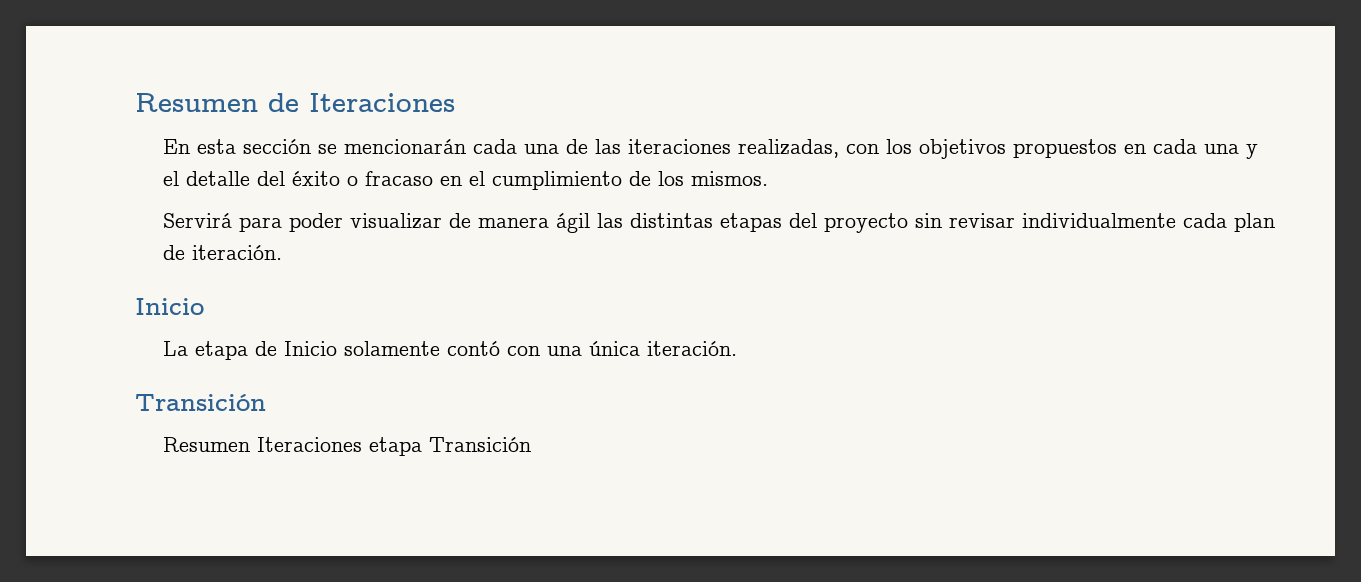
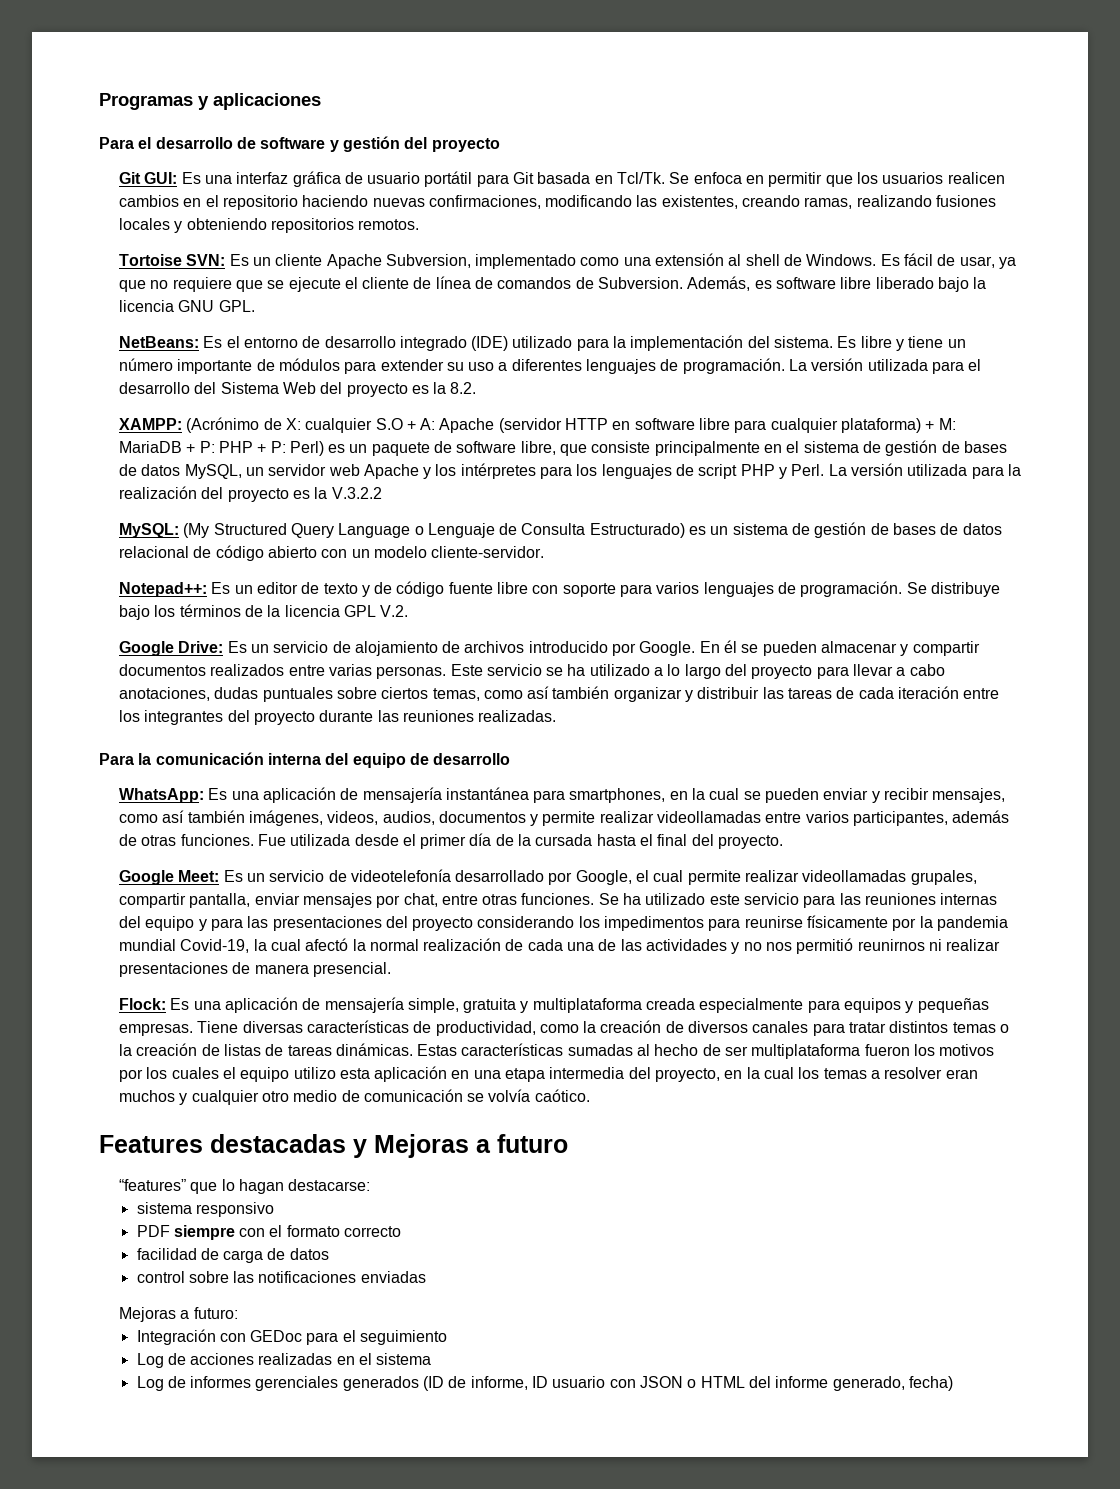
[135,93,455,112] [163,139,1259,159] [163,171,769,190] [163,213,1276,233] [163,245,283,260] [135,298,204,315] [163,341,738,360] [135,394,266,411] [163,437,532,456] Resumen de Iteraciones // En esta sección se mencionarán cada una de las iteraciones realizadas, con los objetivos propuestos en cada una y el detalle del éxito o fracaso en el cumplimiento de los mismos. // Servirá para poder visualizar de manera ágil las distintas etapas del proyecto sin revisar individualmente cada plan de iteración. // Inicio // La etapa de Inicio solamente contó con una única iteración. // Transición // Resumen Iteraciones etapa Transición -> [99,93,321,110] [99,136,500,152] [118,171,1005,187] [118,195,997,210] [118,218,420,233] [118,253,1016,269] [118,276,987,292] [118,300,255,312] [118,335,966,351] [118,358,982,374] [118,382,477,397] [118,417,956,433] [118,440,1007,456] [118,463,1021,479] [118,486,382,502] [118,522,1002,538] [118,545,545,561] [118,581,1000,597] [118,604,409,620] [118,640,980,656] [118,664,945,679] [118,686,1000,702] [118,710,557,725] [99,752,511,768] [118,787,1006,803] [118,810,1010,826] [118,833,784,849] [118,869,977,885] [118,893,998,908] [118,915,1009,931] [118,938,1001,954] [118,962,391,977] [118,997,989,1013] [118,1020,1010,1036] [118,1043,995,1059] [118,1066,978,1082] [118,1089,590,1105] [99,1134,568,1158] [118,1179,371,1194] [136,1202,274,1217] [136,1225,402,1240] [136,1248,329,1263] [136,1271,426,1283] [118,1307,238,1322] [136,1329,448,1345] [136,1353,432,1368] [136,1376,953,1391] Programas y aplicaciones // Para el desarrollo de software y gestión del proyecto // Git GUI: Es una interfaz gráfica de usuario portátil para Git basada en Tcl/Tk. Se enfoca en permitir que los usuarios realicen cambios en el repositorio haciendo nuevas confirmaciones, modificando las existentes, creando ramas, realizando fusiones locales y obteniendo repositorios remotos. // Tortoise SVN: Es un cliente Apache Subversion, implementado como una extensión al shell de Windows. Es fácil de usar, ya que no requiere que se ejecute el cliente de línea de comandos de Subversion. Además, es software libre liberado bajo la licencia GNU GPL. // NetBeans: Es el entorno de desarrollo integrado (IDE) utilizado para la implementación del sistema. Es libre y tiene un número importante de módulos para extender su uso a diferentes lenguajes de programación. La versión utilizada para el desarrollo del Sistema Web del proyecto es la 8.2. // XAMPP: (Acrónimo de X: cualquier S.O + A: Apache (servidor HTTP en software libre para cualquier plataforma) + M: MariaDB + P: PHP + P: Perl) es un paquete de software libre, que consiste principalmente en el sistema de gestión de bases de datos MySQL, un servidor web Apache y los intérpretes para los lenguajes de script PHP y Perl. La versión utilizada para la realización del proyecto es la V.3.2.2 // MySQL: (My Structured Query Language o Lenguaje de Consulta Estructurado) es un sistema de gestión de bases de datos relacional de código abierto con un modelo cliente-servidor. // Notepad++: Es un editor de texto y de código fuente libre con soporte para varios lenguajes de programación. Se distribuye bajo los términos de la licencia GPL V.2. // Google Drive: Es un servicio de alojamiento de archivos introducido por Google. En él se pueden almacenar y compartir documentos realizados entre varias personas. Este servicio se ha utilizado a lo largo del proyecto para llevar a cabo anotaciones, dudas puntuales sobre ciertos temas, como así también organizar y distribuir las tareas de cada iteración entre los integrantes del proyecto durante las reuniones realizadas. // Para la comunicación interna del equipo de desarrollo // WhatsApp: Es una aplicación de mensajería instantánea para smartphones, en la cual se pueden enviar y recibir mensajes, como así también imágenes, videos, audios, documentos y permite realizar videollamadas entre varios participantes, además de otras funciones. Fue utilizada desde el primer día de la cursada hasta el final del proyecto. // Google Meet: Es un servicio de videotelefonía desarrollado por Google, el cual permite realizar videollamadas grupales, compartir pantalla, enviar mensajes por chat, entre otras funciones. Se ha utilizado este servicio para las reuniones internas del equipo y para las presentaciones del proyecto considerando los impedimentos para reunirse físicamente por la pandemia mundial Covid-19, la cual afectó la normal realización de cada una de las actividades y no nos permitió reunirnos ni realizar presentaciones de manera presencial. // Flock: Es una aplicación de mensajería simple, gratuita y multiplataforma creada especialmente para equipos y pequeñas empresas. Tiene diversas características de productividad, como la creación de diversos canales para tratar distintos temas o la creación de listas de tareas dinámicas. Estas características sumadas al hecho de ser multiplataforma fueron los motivos por los cuales el equipo utilizo esta aplicación en una etapa intermedia del proyecto, en la cual los temas a resolver eran muchos y cualquier otro medio de comunicación se volvía caótico. // Features destacadas y Mejoras a futuro // “features” que lo hagan destacarse: // sistema responsivo // PDF siempre con el formato correcto // facilidad de carga de datos // control sobre las notificaciones enviadas // Mejoras a futuro: // Integración con GEDoc para el seguimiento // Log de acciones realizadas en el sistema // Log de informes gerenciales generados (ID de informe, ID usuario con JSON o HTML del informe generado, fecha)

